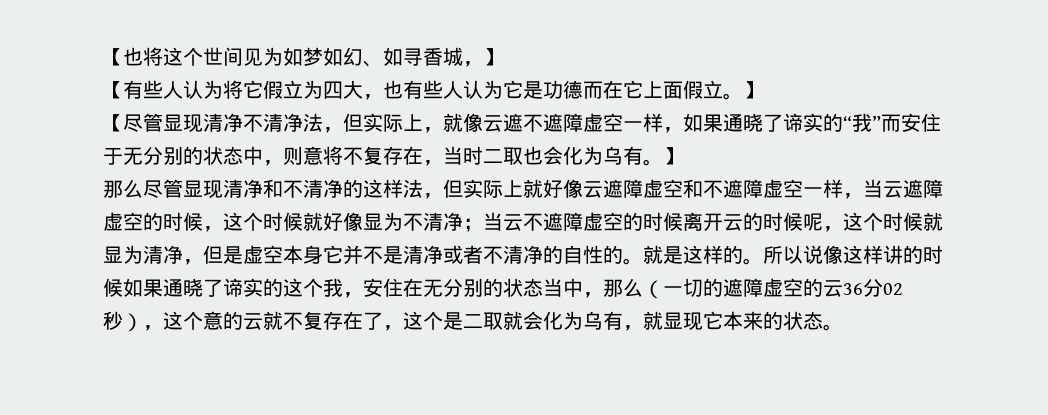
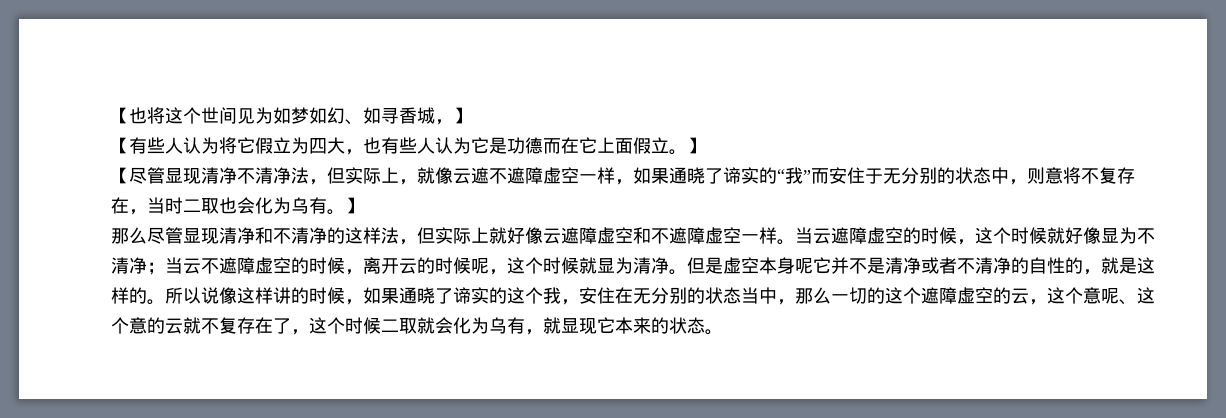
[843,193,863,199] ， -> [777,239,795,245] 。
(683, 221) none -> [345,269,363,275] ，
[183,259,203,265] ， -> [669,269,687,275] 。
(323, 254) none -> [795,258,813,274] 呢
[623,258,643,265] 。 -> [1083,269,1101,275] ，
(123, 287) none -> [345,299,363,305] ，
[643,278,723,299] （一切的 -> [831,287,921,304] 一切的这个
[843,278,903,297] [103,311,163,332] 36分02秒）， -> [1029,287,1137,305] ，这个意呢、
[443,312,463,330] 是 -> [345,317,381,334] 时候

